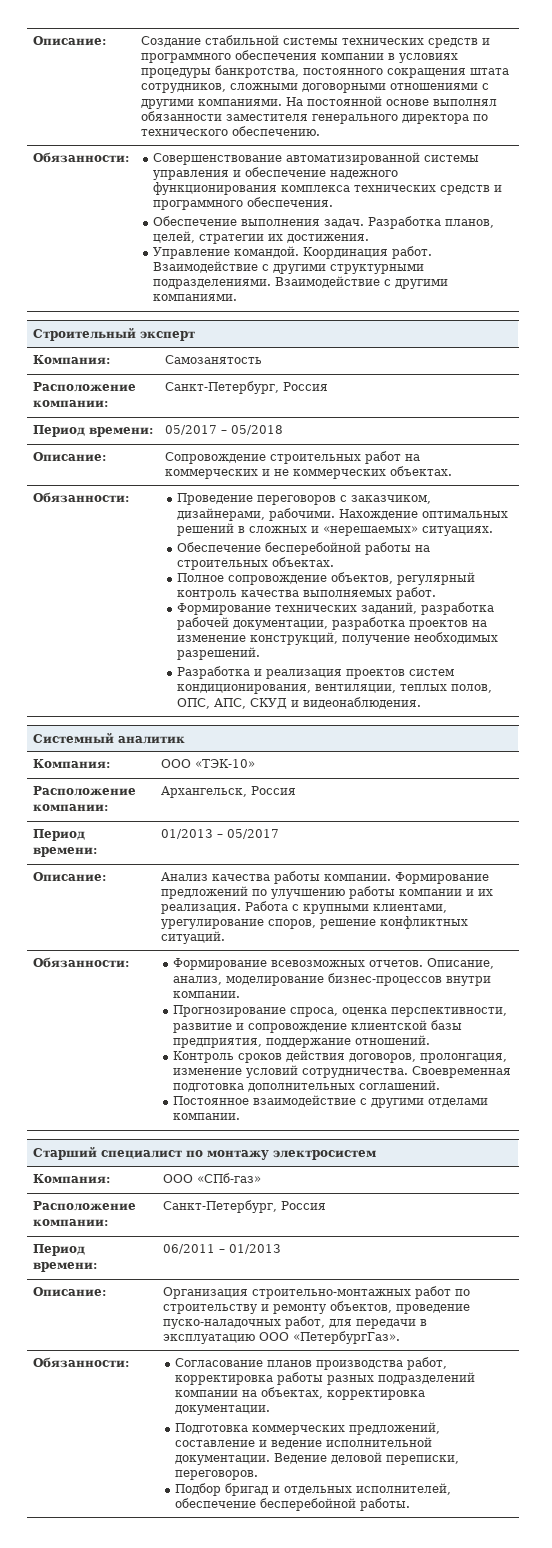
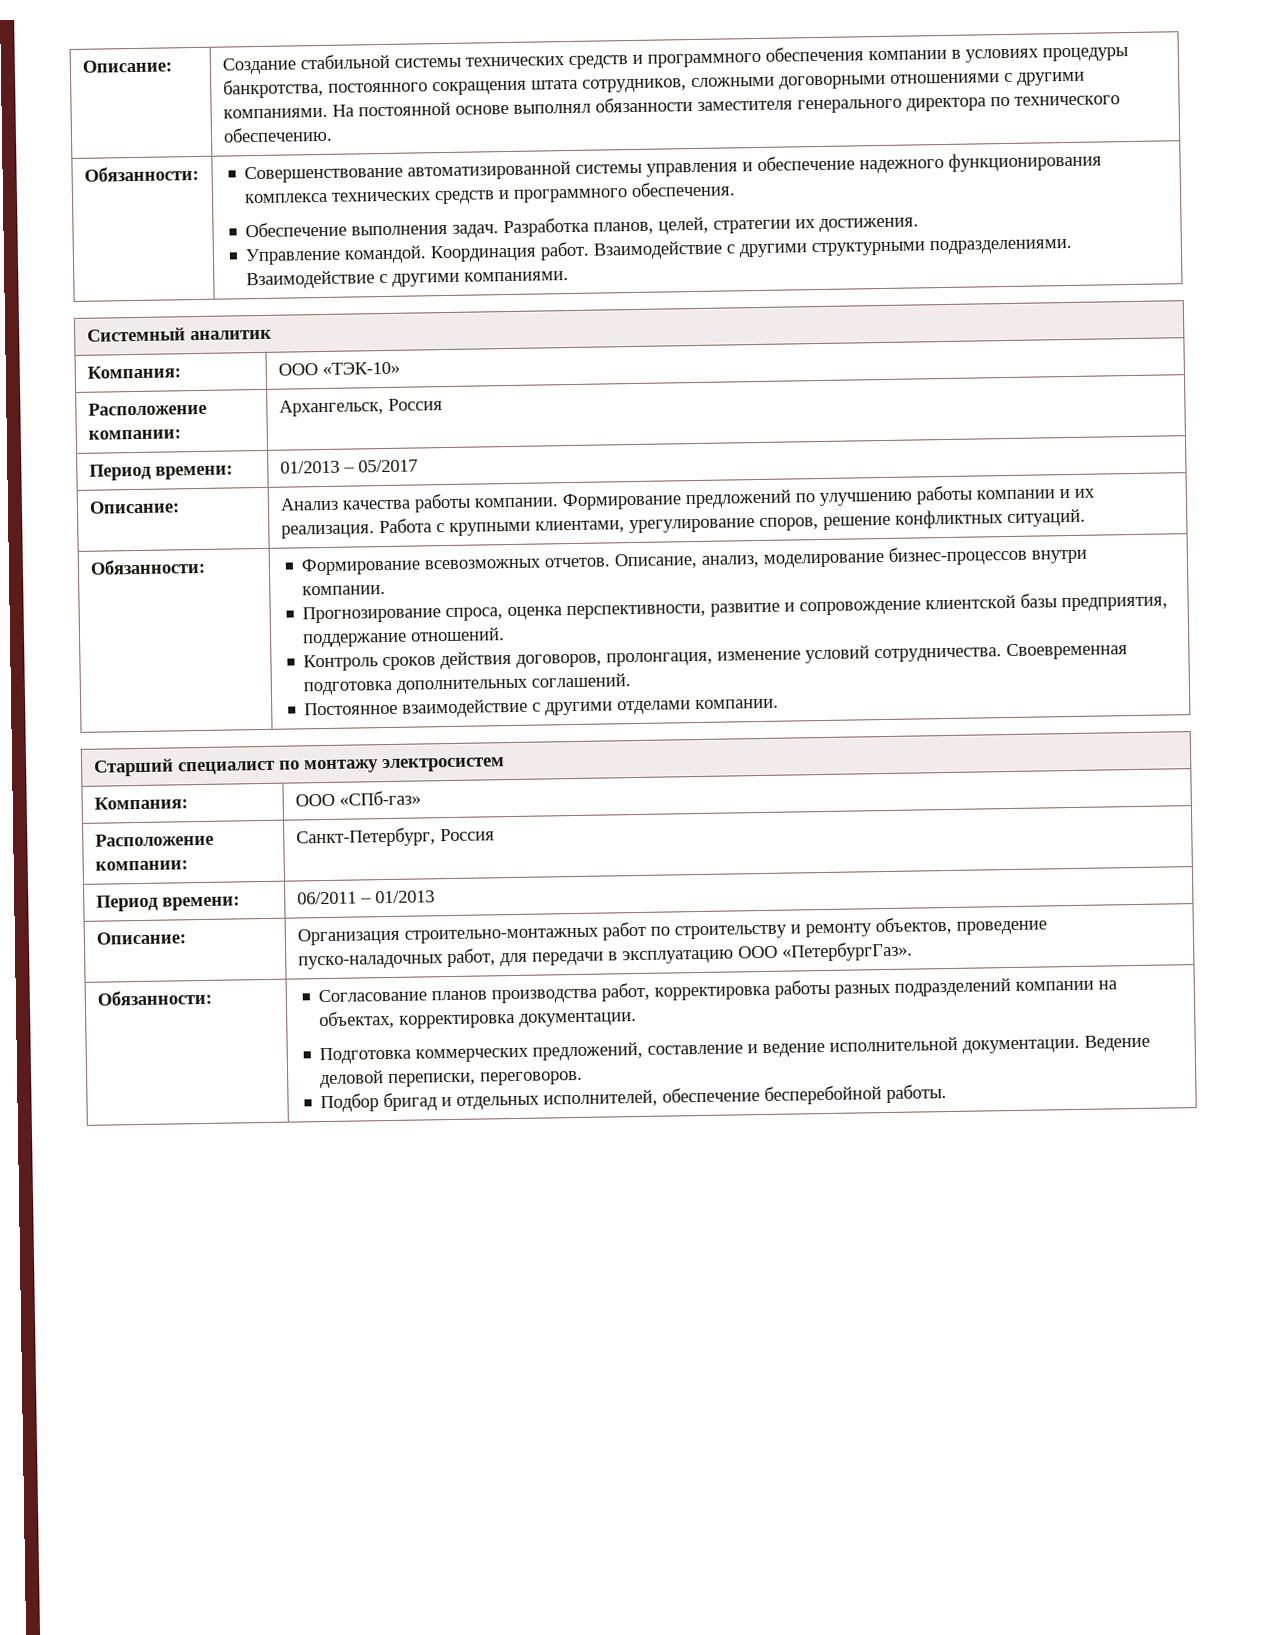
[32,327,195,341] [32,355,110,364] [164,355,262,364] [32,382,136,392] [32,400,108,407] [164,381,328,394] [32,425,153,437] [164,425,283,435] [32,452,106,461] [164,451,420,464] [164,466,452,479] [32,492,129,503] [177,493,432,505] [177,508,509,521] [177,523,494,536] [177,542,431,555] [177,557,335,570] [177,572,476,585] [177,587,437,600] [177,602,495,615] [177,617,488,630] [177,632,499,645] [177,647,261,660] [177,666,455,679] [177,684,493,694] [177,697,422,709] // Строительный эксперт // Компания: | Самозанятость // Расположение компании: | Санкт-Петербург, Россия // Период времени: | 05/2017 – 05/2018 // Описание: | Сопровождение строительных работ на коммерческих и не коммерческих объектах. // Обязанности: | Проведение переговоров с заказчиком, дизайнерами, рабочими. Нахождение оптимальных решений в сложных и «нерешаемых» ситуациях. // Обеспечение бесперебойной работы на строительных объектах. // Полное сопровождение объектов, регулярный контроль качества выполняемых работ. // Формирование технических заданий, разработка рабочей документации, разработка проектов на изменение конструкций, получение необходимых разрешений. // Разработка и реализация проектов систем кондиционирования, вентиляции, теплых полов, ОПС, АПС, СКУД и видеонаблюдения. -> (570, 276) none

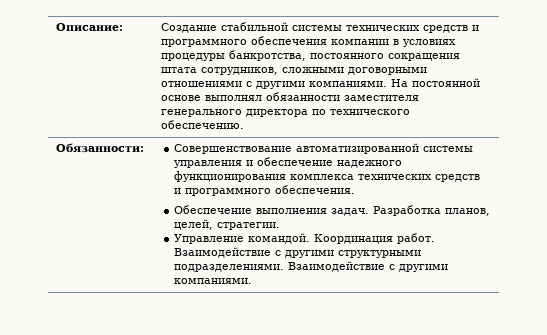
[713,217,920,234] стратегии их достижения. -> [216,222,280,230] стратегии.
[86,327,272,342] [86,365,181,379] [277,361,400,376] [87,401,207,416] [87,429,181,440] [278,398,443,417] [88,463,233,481] [279,459,418,474] [88,500,180,514] [279,485,1095,513] [280,508,1086,539] [89,558,206,575] [301,545,1088,576] [302,584,387,596] [302,593,1169,624] [303,627,506,648] [303,642,1129,672] [303,673,632,696] [304,698,780,718] [93,757,505,777] [93,796,188,810] [294,790,421,807] [94,832,214,847] [94,860,188,871] [295,827,495,848] [95,894,240,912] [296,890,435,905] [95,931,186,945] [296,916,1047,946] [297,941,913,970] [96,989,212,1006] [318,978,1118,1004] [319,1010,638,1030] [319,1034,1151,1065] [320,1070,584,1089] [320,1084,948,1113] // Системный аналитик // Компания: | ООО «ТЭК-10» // Расположение компании: | Архангельск, Россия // Период времени: | 01/2013 – 05/2017 // Описание: | Анализ качества работы компании. Формирование предложений по улучшению работы компании и их реализация. Работа с крупными клиентами, урегулирование споров, решение конфликтных ситуаций. // Обязанности: | Формирование всевозможных отчетов. Описание, анализ, моделирование бизнес-процессов внутри компании. // Прогнозирование спроса, оценка перспективности, развитие и сопровождение клиентской базы предприятия, поддержание отношений. // Контроль сроков действия договоров, пролонгация, изменение условий сотрудничества. Своевременная подготовка дополнительных соглашений. // Постоянное взаимодействие с другими отделами компании. // Старший специалист по монтажу электросистем // Компания: | ООО «СПб-газ» // Расположение компании: | Санкт-Петербург, Россия // Период времени: | 06/2011 – 01/2013 // Описание: | Организация строительно-монтажных работ по строительству и ремонту объектов, проведение пуско-наладочных работ, для передачи в эксплуатацию ООО «ПетербургГаз». // Обязанности: | Согласование планов производства работ, корректировка работы разных подразделений компании на объектах, корректировка документации. // Подготовка коммерческих предложений, составление и ведение исполнительной документации. Ведение деловой переписки, переговоров. // Подбор бригад и отдельных исполнителей, обеспечение бесперебойной работы. -> (252, 281) none

